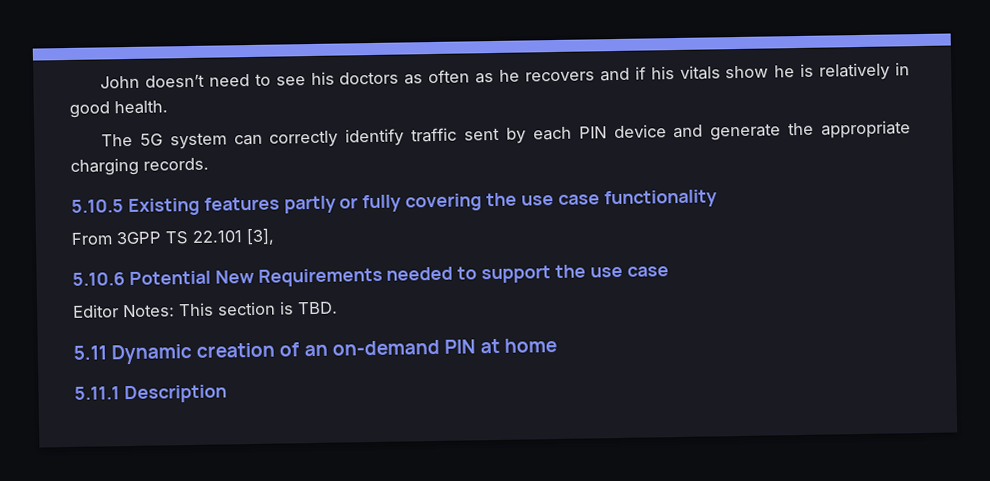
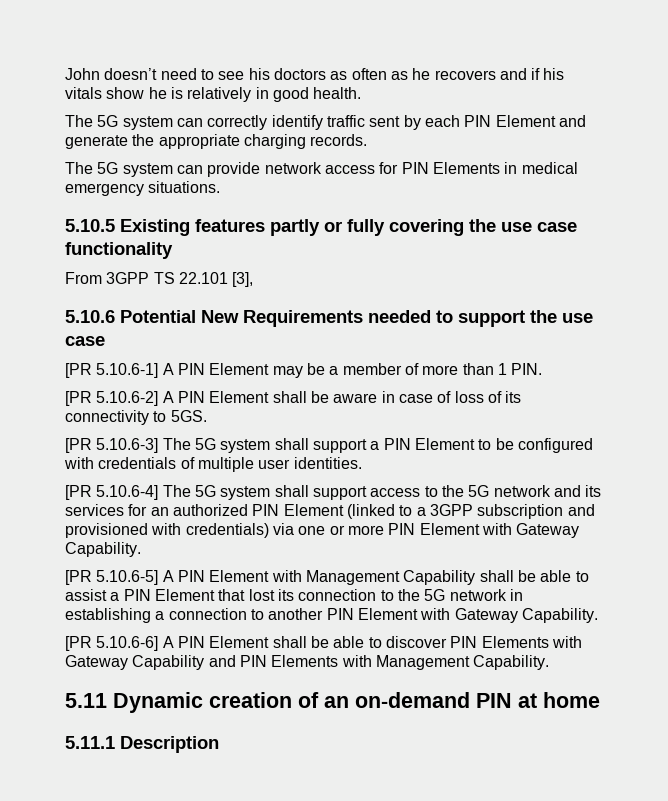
[613,124,667,139] device -> [495,115,556,127] Element
(209, 164) none -> [65,162,578,177] [65,181,221,196] // The 5G system can provide network access for PIN Elements in medical emergency situations.
[73,301,338,318] Editor Notes: This section is TBD. -> [65,363,543,378] [65,391,522,406] [65,410,207,425] [65,438,593,453] [64,457,362,472] [65,485,602,500] [65,504,595,519] [65,523,580,538] [65,542,141,557] [65,570,589,585] [65,589,523,601] [65,608,598,623] [65,636,582,651] [65,655,550,670] [PR 5.10.6-1] A PIN Element may be a member of more than 1 PIN. // [PR 5.10.6-2] A PIN Element shall be aware in case of loss of its connectivity to 5GS. // [PR 5.10.6-3] The 5G system shall support a PIN Element to be configured with credentials of multiple user identities. // [PR 5.10.6-4] The 5G system shall support access to the 5G network and its services for an authorized PIN Element (linked to a 3GPP subscription and provisioned with credentials) via one or more PIN Element with Gateway Capability. // [PR 5.10.6-5] A PIN Element with Management Capability shall be able to assist a PIN Element that lost its connection to the 5G network in establishing a connection to another PIN Element with Gateway Capability. // [PR 5.10.6-6] A PIN Element shall be able to discover PIN Elements with Gateway Capability and PIN Elements with Management Capability.

